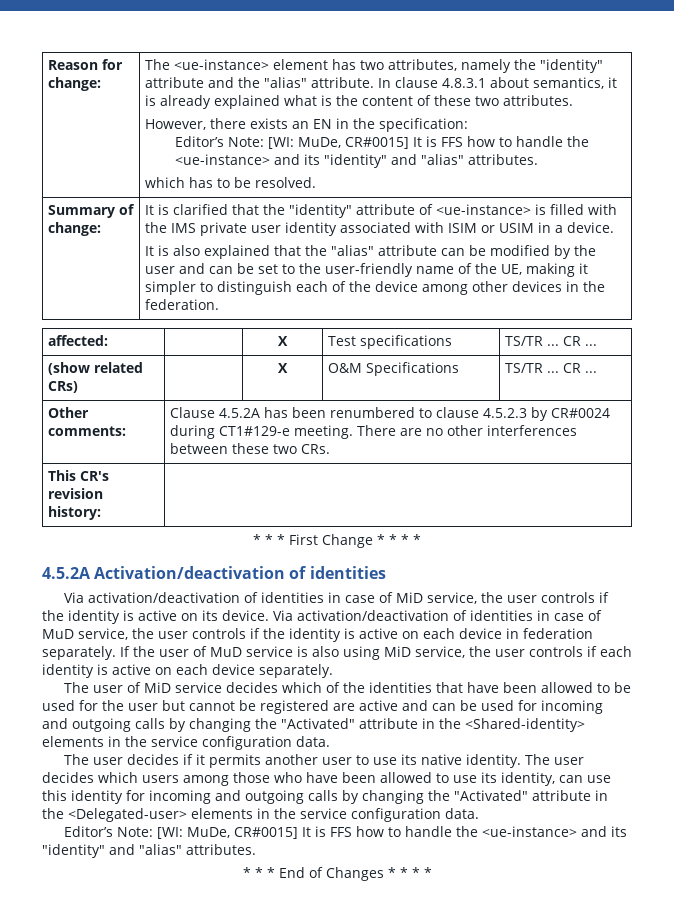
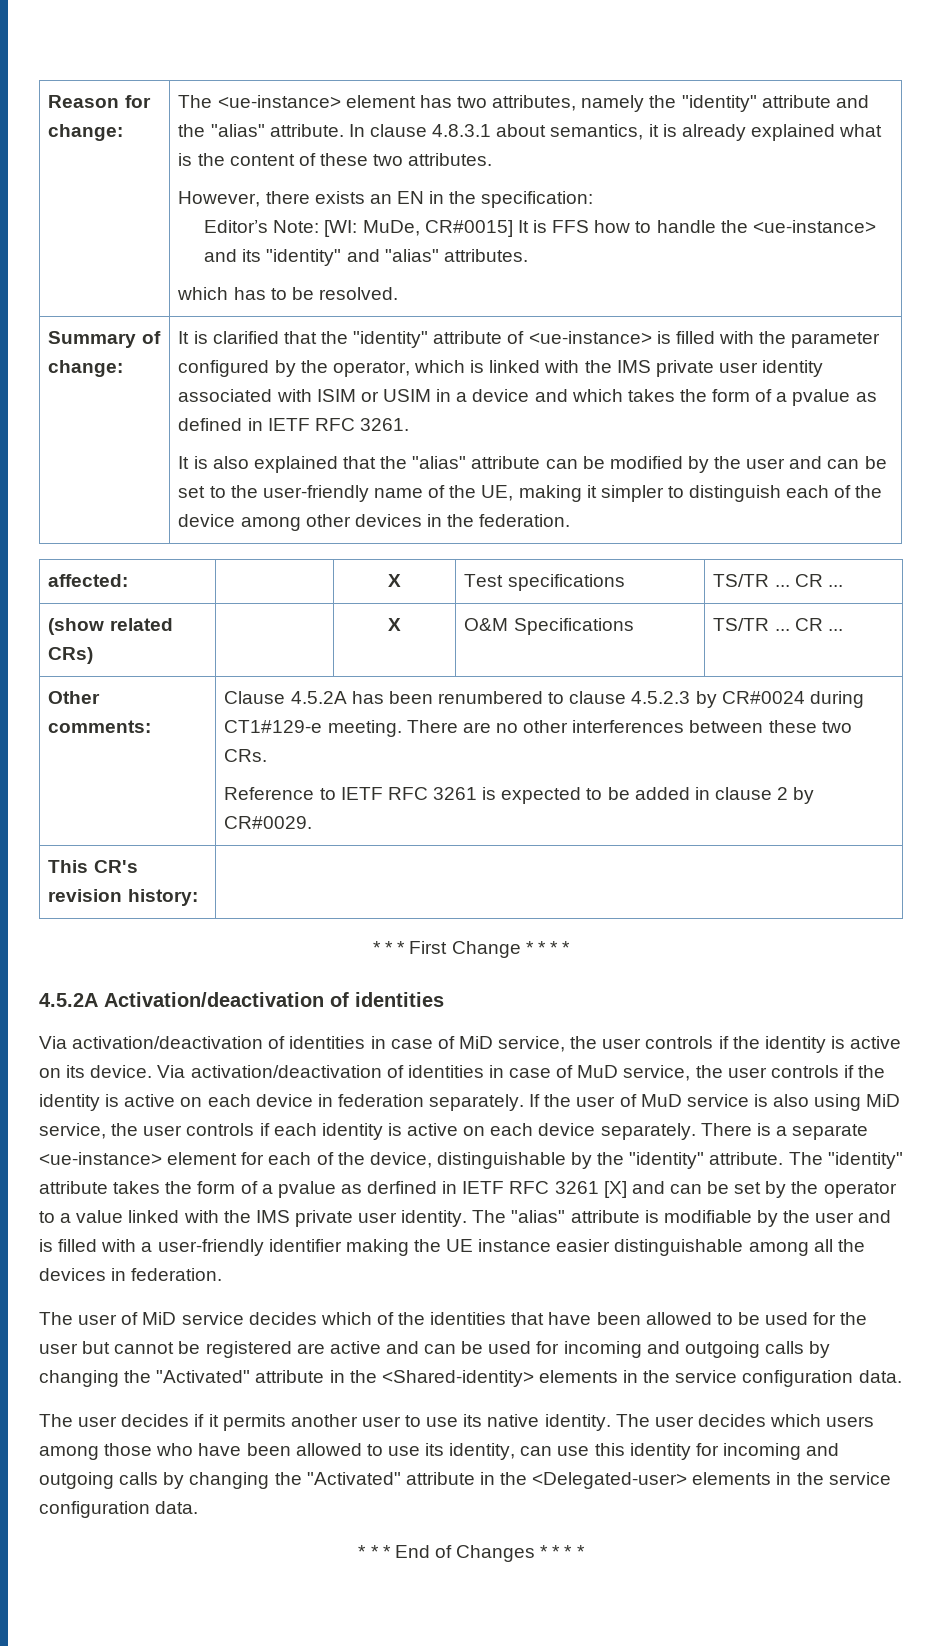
(167, 227) none -> [791,332,881,348] [178,360,612,377] parameter configured by the operator, which is linked with the
[566,222,614,233] device. -> [472,389,877,406] [178,418,409,431] device and which takes the form of a pvalue as defined in IETF RFC 3261.
(330, 449) none -> [224,787,815,804] [224,816,313,829] // Reference to IETF RFC 3261 is expected to be added in clause 2 by CR#0029.
(333, 671) none -> [700,1123,869,1140] [39,1152,903,1169] [39,1181,897,1198] [39,1210,892,1227] [39,1239,865,1256] [39,1268,223,1281] There is a separate <ue-instance> element for each of the device, distinguishable by the "identity" attribute. The "identity" attribute takes the form of a pvalue as derfined in IETF RFC 3261 [X] and can be set by the operator to a value linked with the IMS private user identity. The "alias" attribute is modifiable by the user and is filled with a user-friendly identifier making the UE instance easier distinguishable among all the devices in federation.
[63,826,627,839] [42,844,256,858] // Editor’s Note: [WI: MuDe, CR#0015] It is FFS how to handle the <ue-instance> and its "identity" and "alias" attributes. -> (199, 1507) none

